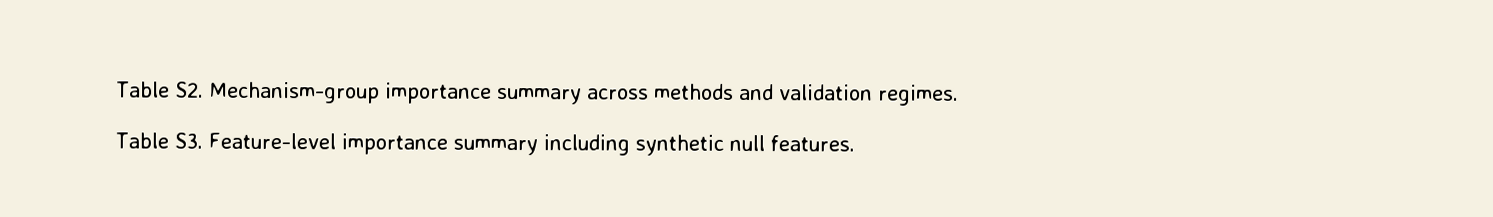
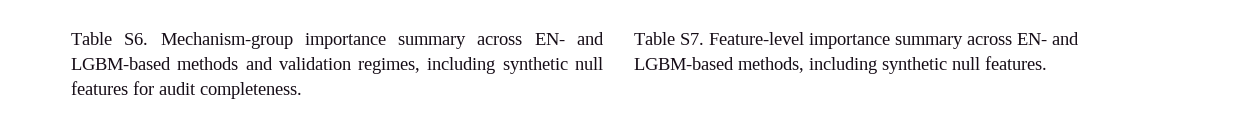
[116,81,204,98] Table S2. -> [71,32,149,45] Table S6.
[653,83,959,106] [115,132,203,149] methods and validation regimes. // Table S3. -> [534,32,604,45] [71,57,603,74] [71,81,302,99] [634,32,704,45] EN- and LGBM-based methods and validation regimes, including synthetic null features for audit completeness. // Table S7.
(538, 147) none -> [967,32,1079,45] [634,57,804,73] across EN- and LGBM-based methods,

